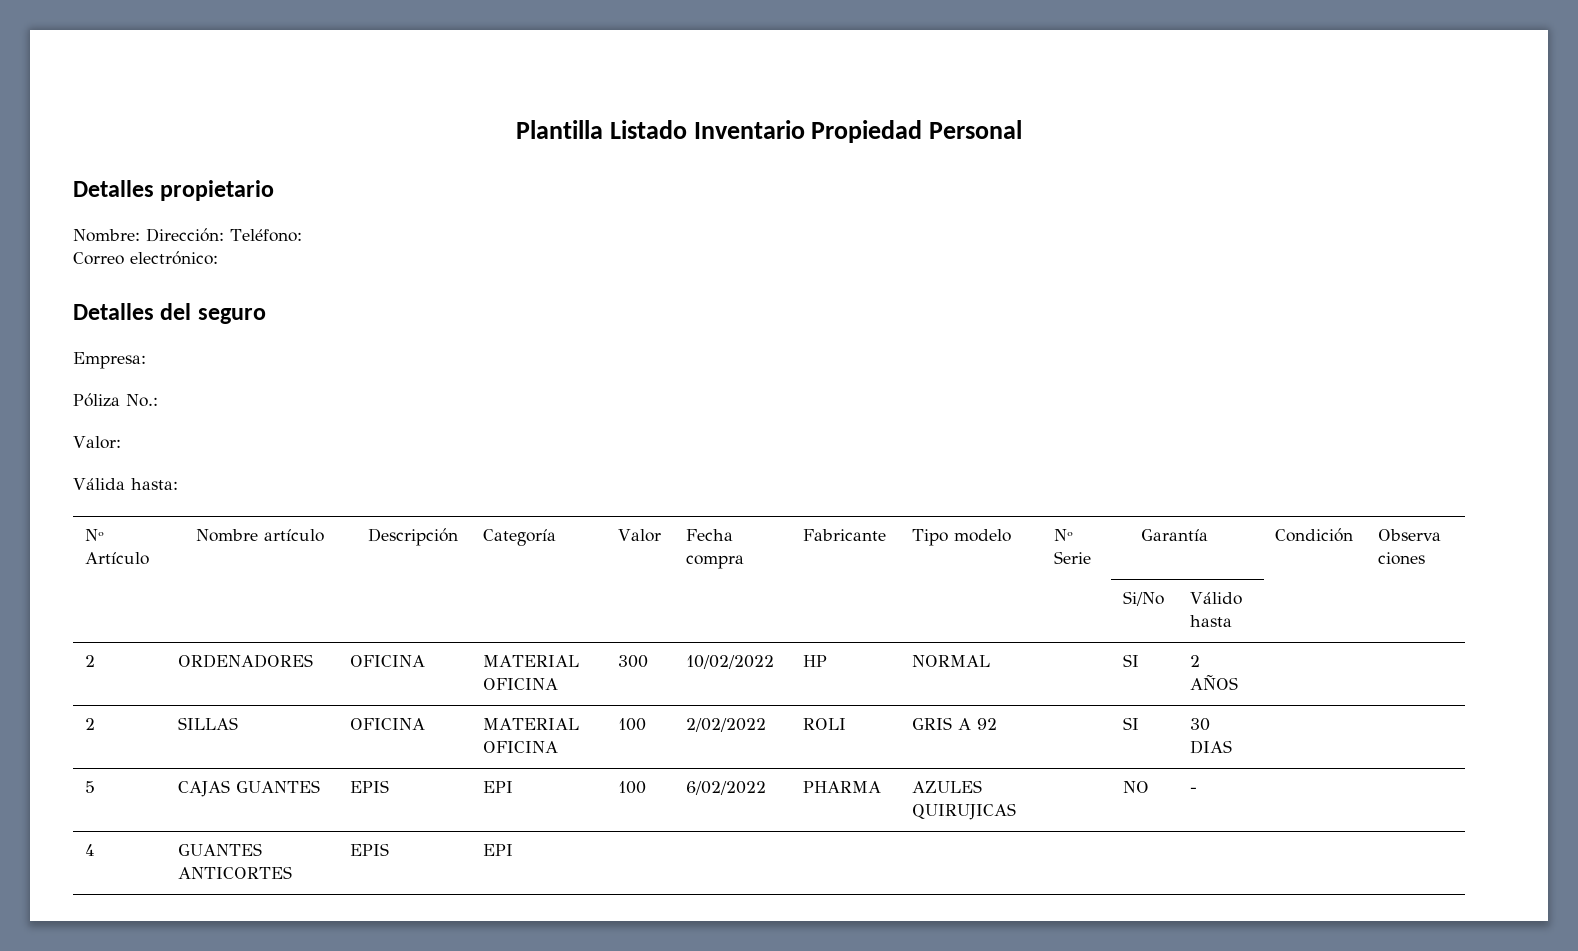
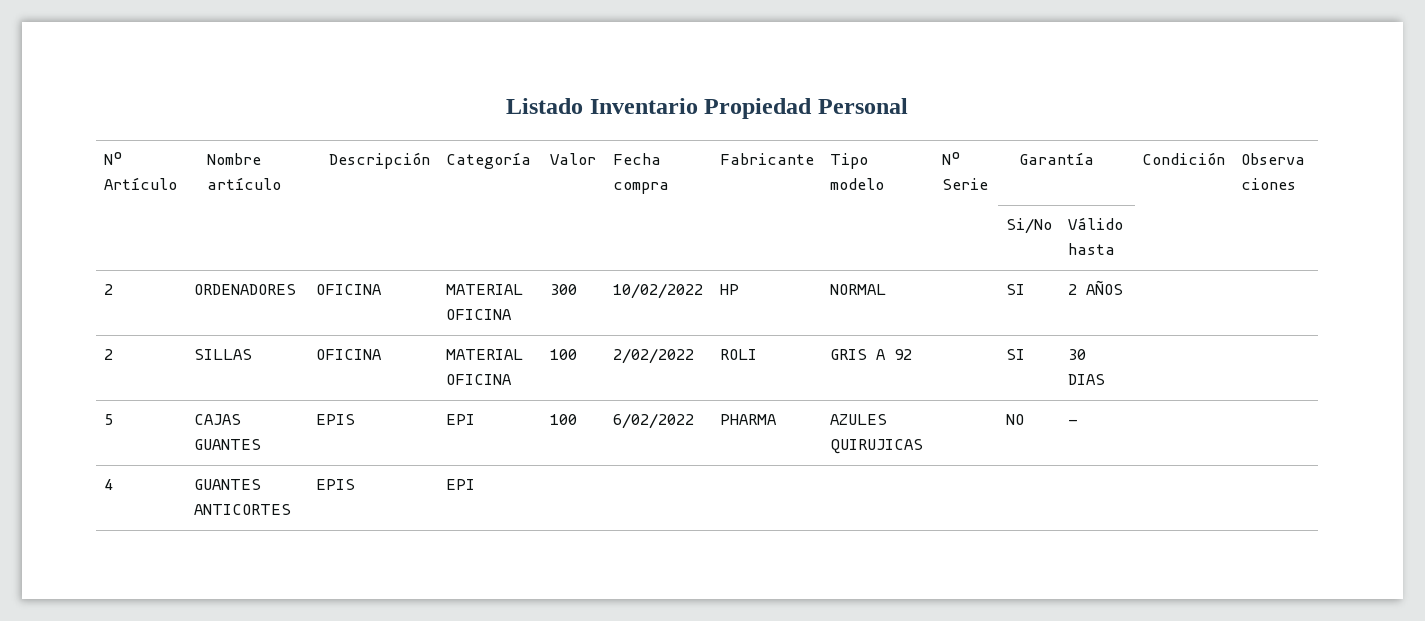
[515,120,603,139] Plantilla -> (506, 106) none
[73,180,275,201] [73,228,302,242] [73,251,218,265] [73,303,266,324] [73,352,146,369] [73,393,158,407] [73,436,121,449] [73,478,178,490] // Detalles propietario // Nombre: Dirección: Teléfono: // Correo electrónico: // Detalles del seguro // Empresa: // Póliza No.: // Valor: // Válida hasta: -> (908, 106) none

